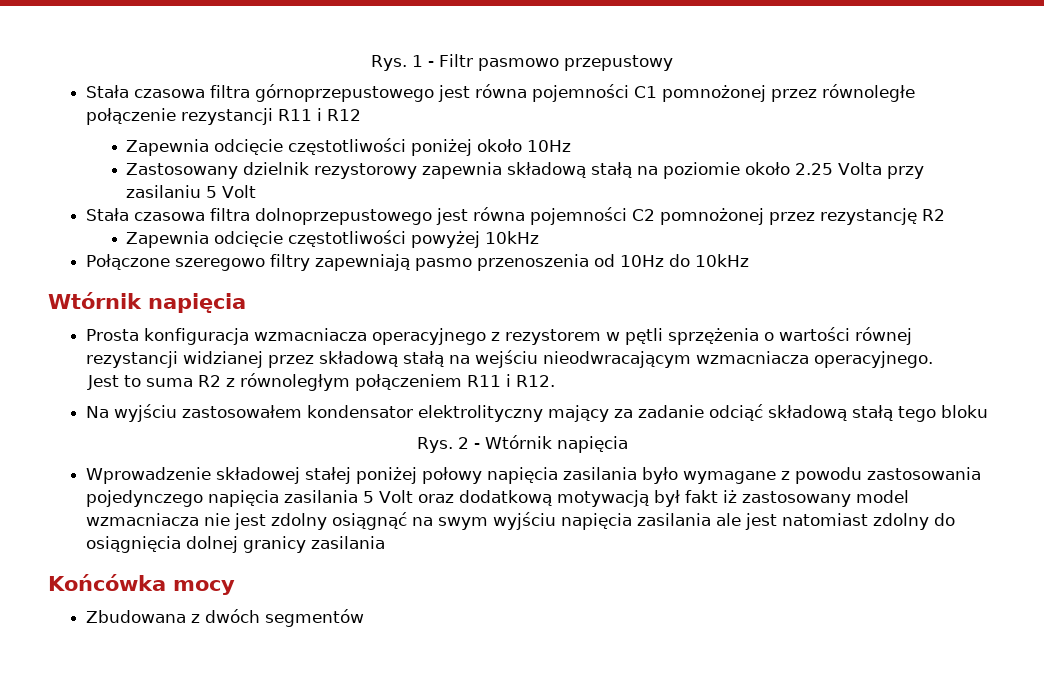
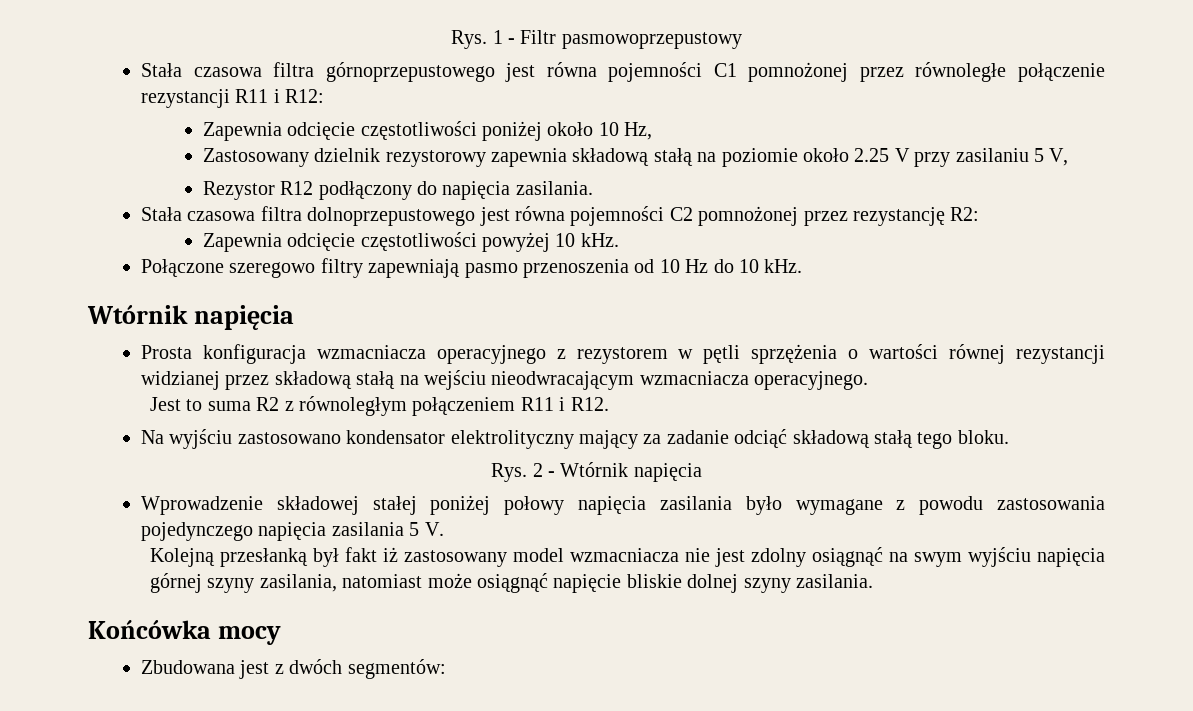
[477,55,673,71] pasmowo przepustowy -> [561,32,742,49] pasmowoprzepustowy
[327,109,362,121] R12 -> [285,89,325,103] R12:
[527,140,572,152] 10Hz -> [598,122,653,140] 10 Hz,
[838,162,883,175] Volta -> [894,148,910,162] V
[222,185,257,198] Volt -> [1049,148,1069,166] [202,181,593,200] V, // Rezystor R12 podłączony do napięcia zasilania.
[922,209,946,221] R2 -> [950,207,980,221] R2:
[485,231,540,244] 10kHz -> [555,233,619,247] 10 kHz.
[620,254,750,267] 10Hz do 10kHz -> [659,259,803,273] 10 Hz do 10 kHz.
[182,405,303,418] zastosowałem -> [237,432,341,444] zastosowano
[941,405,989,418] bloku -> [957,430,1009,444] bloku.
[379,490,650,507] Volt oraz dodatkową motywacją -> [424,522,444,536] [149,548,308,567] V. // Kolejną przesłanką
[637,513,956,530] [86,536,386,553] zasilania ale jest natomiast zdolny do osiągnięcia dolnej granicy zasilania -> [149,573,873,593] górnej szyny zasilania, natomiast może osiągnąć napięcie bliskie dolnej szyny zasilania.
(187, 616) none -> [239,660,270,679] jest
[265,609,365,627] segmentów -> [347,659,446,679] segmentów:

